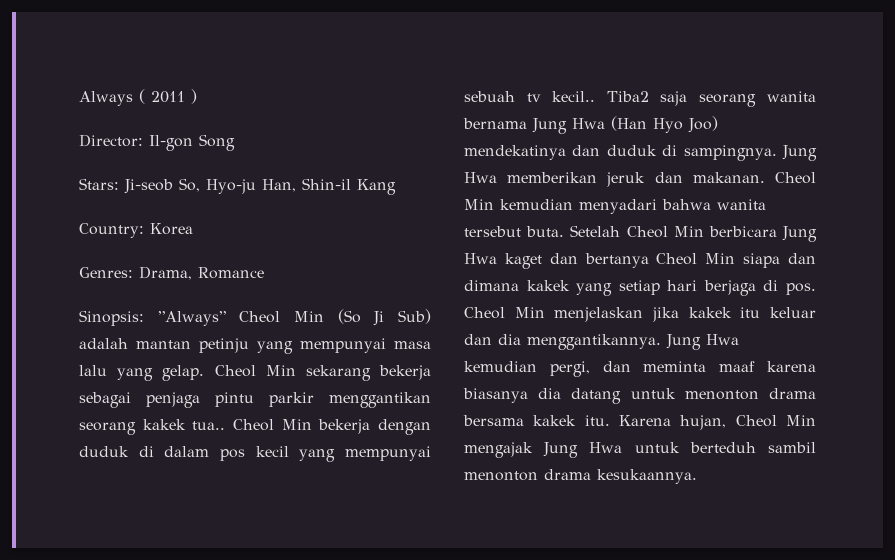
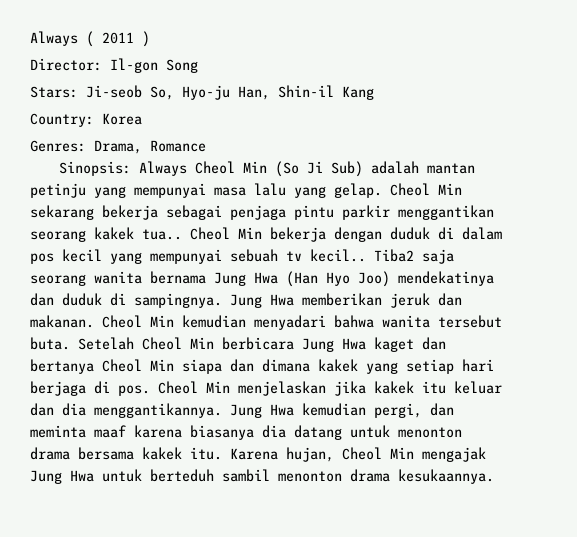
[157,311,226,326] ”Always” -> [138,161,187,176] Always

